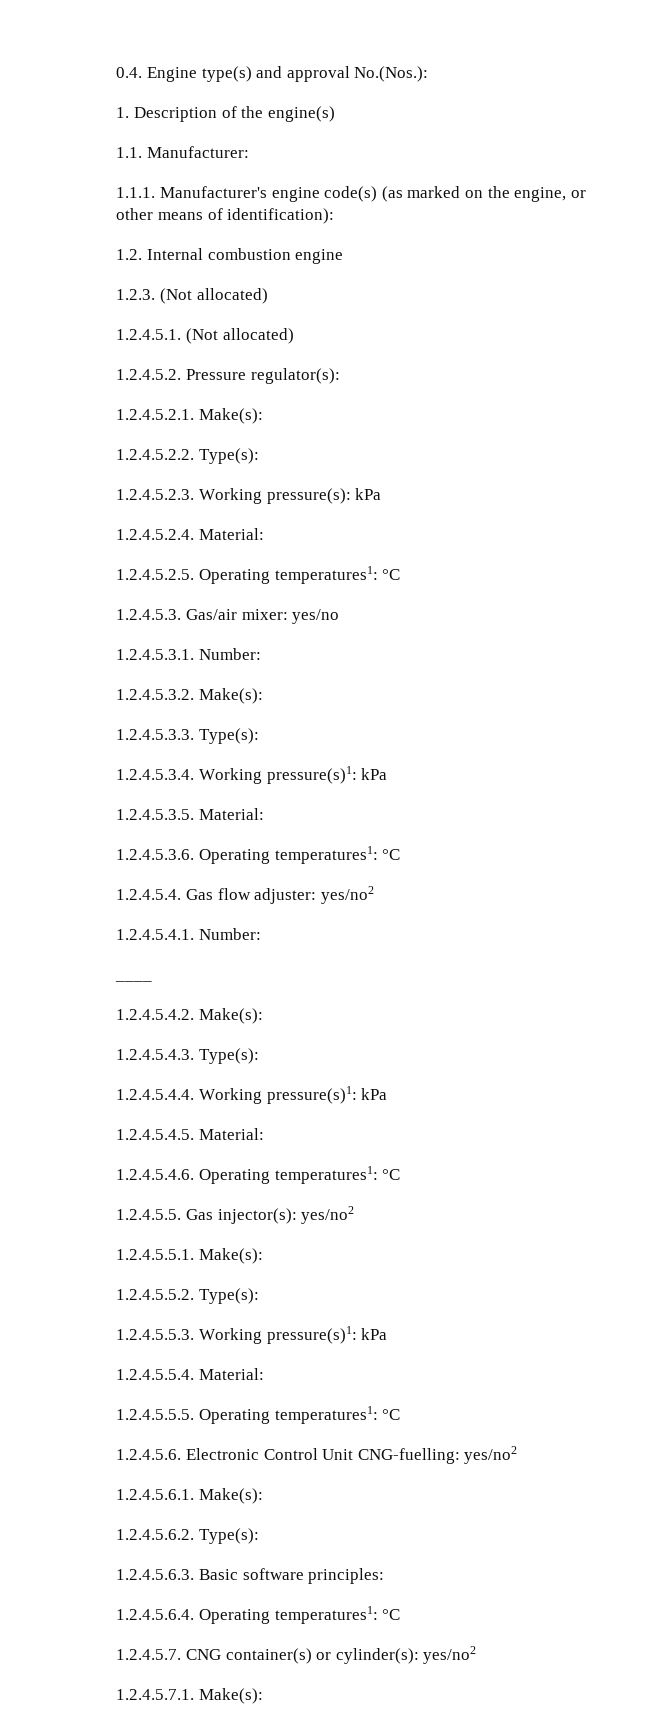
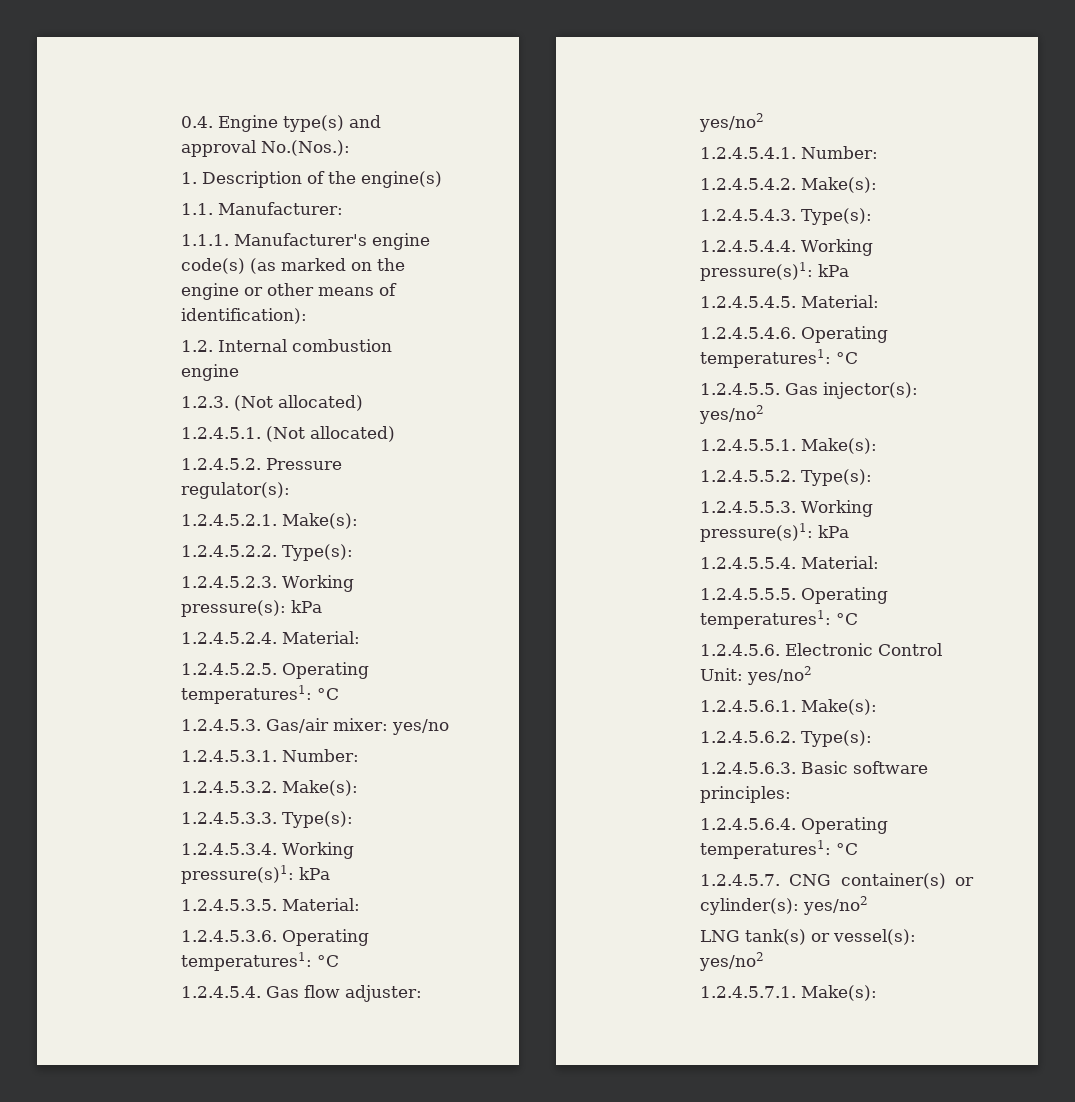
[514,187,567,202] engine, -> [180,283,239,300] engine
[115,980,153,982] // ____ -> (878, 152) none
[322,1448,460,1464] Unit CNG-fuelling: -> [699,668,743,681] Unit:
(477, 1655) none -> [699,929,916,945] [698,952,764,971] // LNG tank(s) or vessel(s): yes/no2

